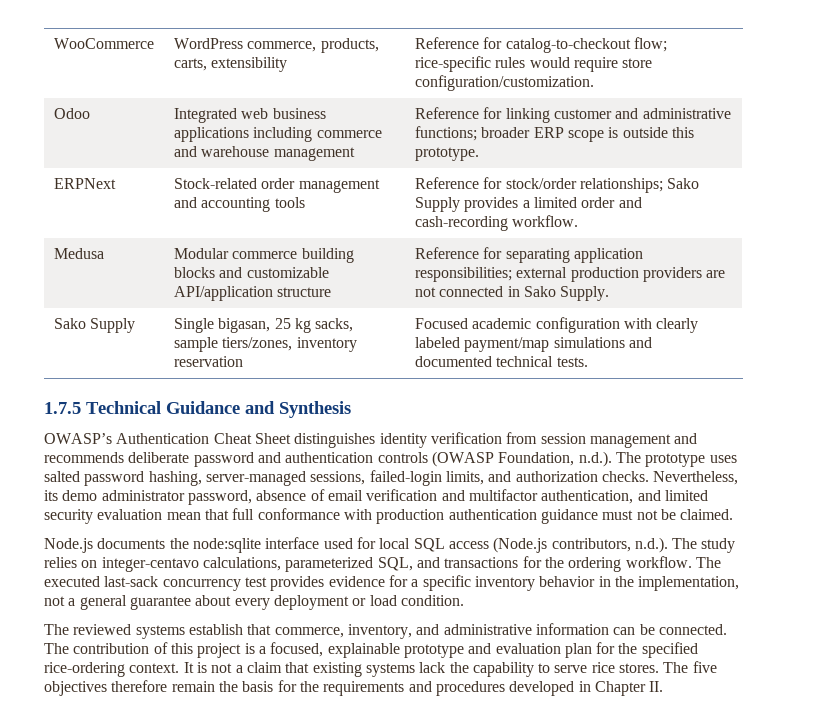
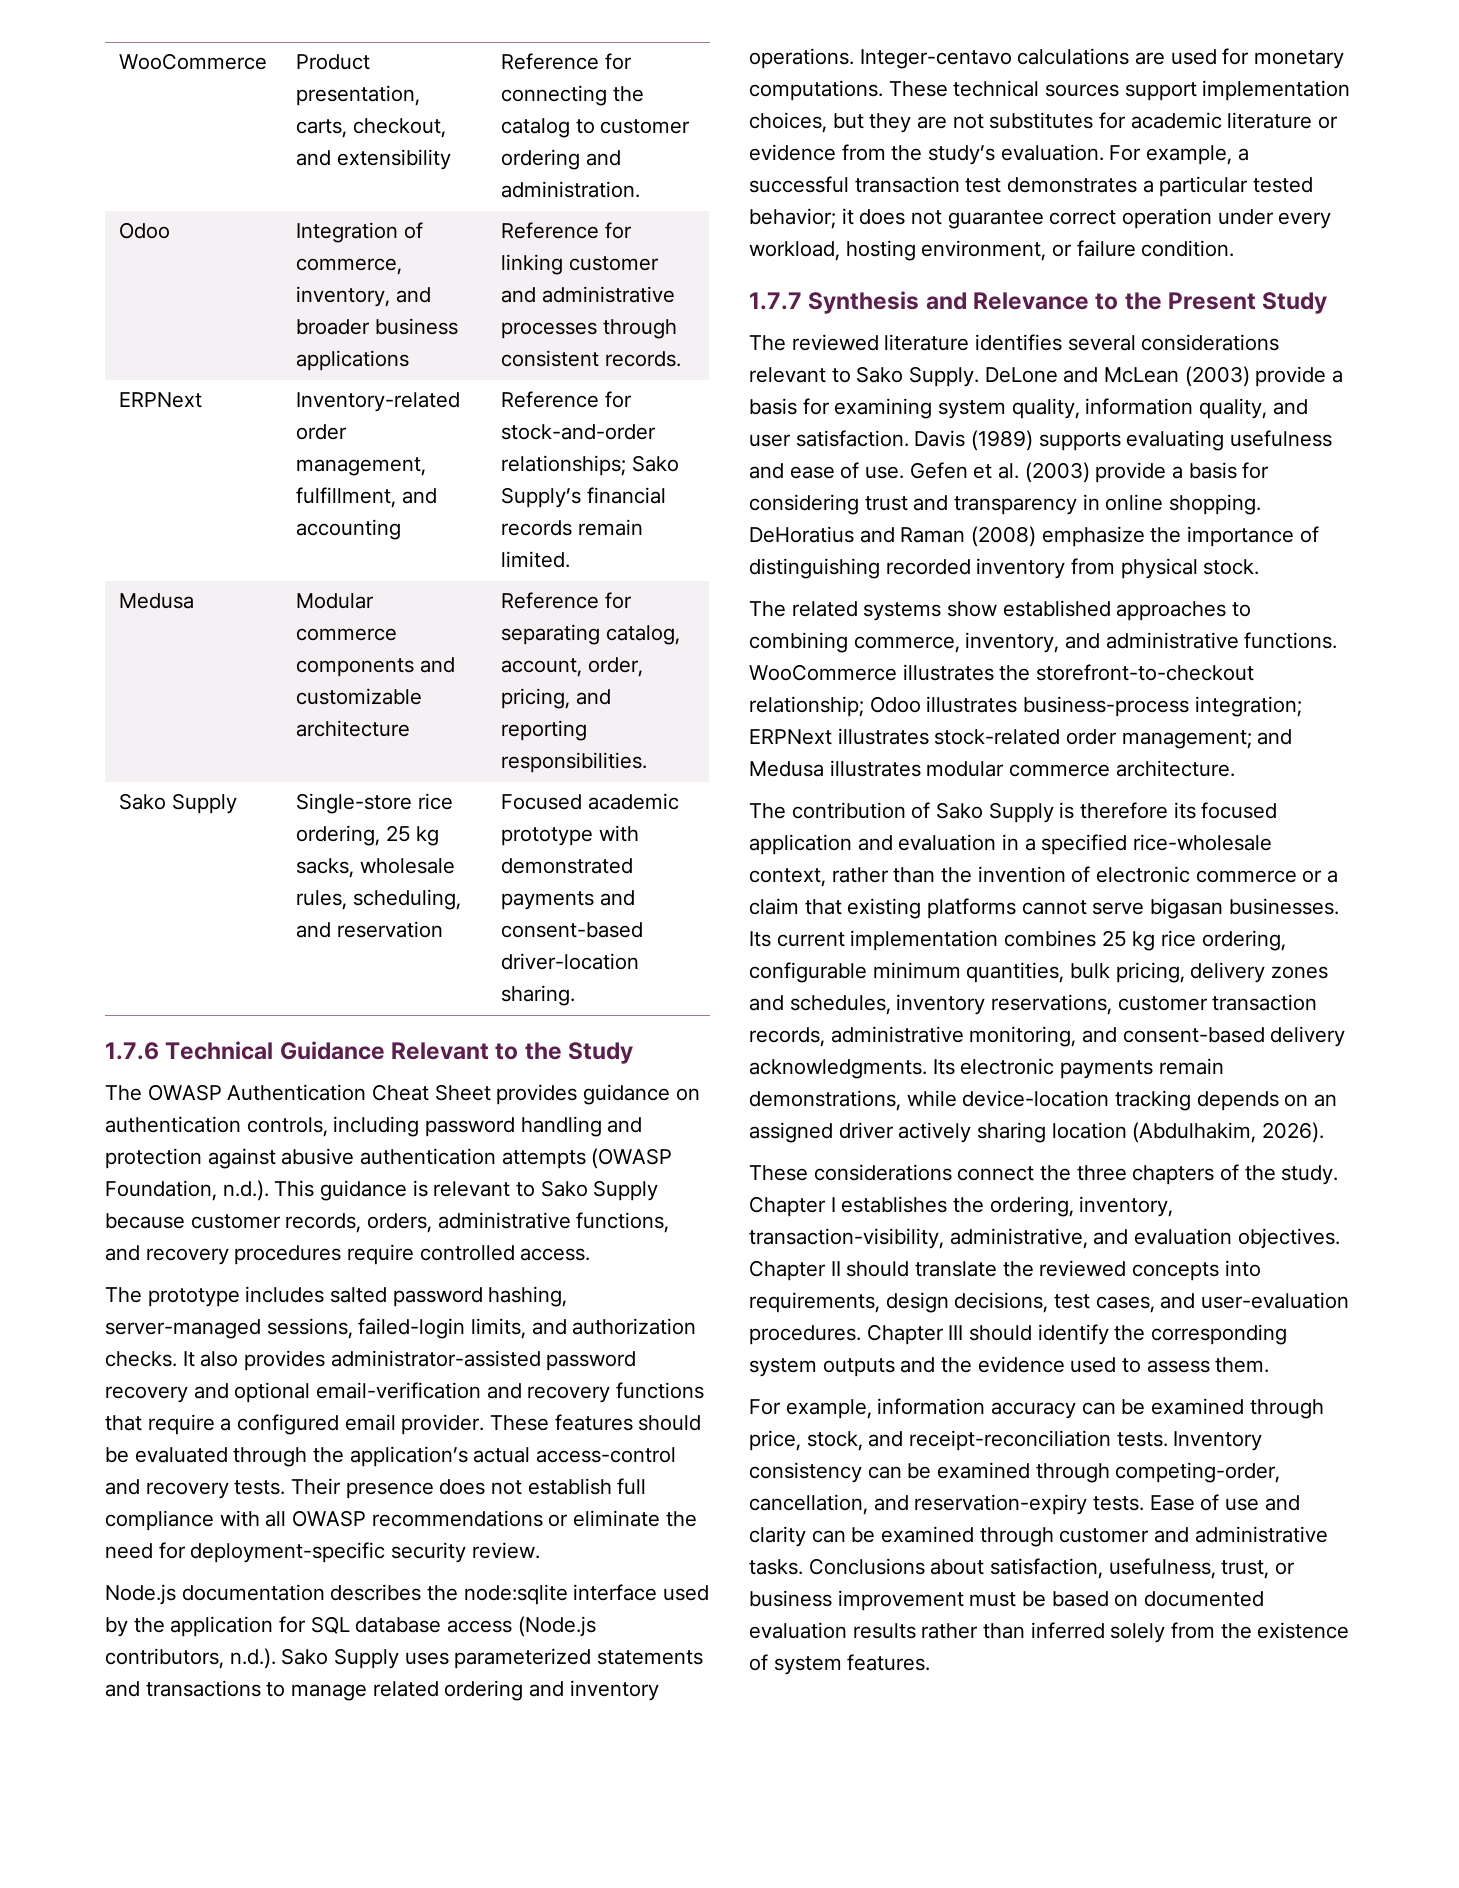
[173,38,379,53] [173,57,288,72] [414,37,667,53] [414,56,653,72] [414,75,594,91] [53,108,90,119] [173,108,326,123] [173,127,382,142] [173,146,355,161] WordPress commerce, products, carts, extensibility | Reference for catalog-to-checkout flow; rice-specific rules would require store configuration/customization. // Odoo | Integrated web business applications including commerce and warehouse management -> [296,54,371,70] [296,85,421,106] [296,118,446,138] [296,149,451,170] [501,53,632,70] [501,85,644,106] [501,118,691,138] [501,149,621,170] [501,181,641,198] [119,222,171,239] [296,222,423,243] [296,258,403,275] [296,286,431,307] [296,318,458,335] [296,350,410,371] Product presentation, carts, checkout, and extensibility | Reference for connecting the catalog to customer ordering and administration. // Odoo | Integration of commerce, inventory, and broader business applications
[414,126,694,142] [414,147,479,161] [53,178,116,189] [173,178,380,193] functions; broader ERP scope is outside this prototype. // ERPNext | Stock-related order management -> [501,319,677,339] [501,350,681,367] [119,392,203,408] [296,392,461,412] [296,424,348,440] [296,457,427,476] [296,487,397,508] processes through consistent records. // ERPNext | Inventory-related order management, fulfillment,
[274,197,305,208] [414,177,577,189] tools | Reference for stock/order -> [501,391,632,408] [501,424,657,440] | Reference for stock-and-order
[414,197,642,212] [414,215,579,231] [53,248,104,259] [173,248,354,263] [173,267,329,278] [173,286,332,301] [414,247,643,263] [414,267,726,282] [414,286,610,301] [53,318,136,333] [173,318,354,333] [173,337,357,352] [173,356,243,367] [414,317,699,333] [414,337,652,352] [414,356,588,367] [44,401,351,418] [44,432,698,448] [44,451,612,467] Supply provides a limited order and cash-recording workflow. // Medusa | Modular commerce building blocks and customizable API/application structure | Reference for separating application responsibilities; external production providers are not connected in Sako Supply. // Sako Supply | Single bigasan, 25 kg sacks, sample tiers/zones, inventory reservation | Focused academic configuration with clearly labeled payment/map simulations and documented technical tests. // 1.7.5 Technical Guidance and Synthesis // OWASP’s Authentication Cheat Sheet distinguishes identity verification from session management and recommends deliberate password and authentication controls (OWASP Foundation, n.d.). -> [501,487,666,508] [501,519,643,536] [501,551,571,568] [119,593,195,609] [296,593,375,609] [296,628,398,641] [296,657,455,677] [296,688,423,705] [296,720,411,737] [501,592,632,609] [501,624,680,645] [501,657,643,677] [501,688,611,709] [501,720,588,741] [501,752,648,773] [119,793,237,814] [296,793,453,814] [296,825,440,846] [296,858,455,878] [296,889,461,910] [296,921,443,938] [501,793,679,810] [501,825,639,846] [501,858,634,874] [501,890,635,910] [501,922,644,938] [501,953,640,970] [501,985,576,1006] [105,1041,634,1064] [105,1084,700,1105] [105,1116,643,1137] [105,1148,673,1169] [105,1180,659,1201] [105,1212,670,1233] [105,1244,591,1265] Supply’s financial records remain limited. // Medusa | Modular commerce components and customizable architecture | Reference for separating catalog, account, order, pricing, and reporting responsibilities. // Sako Supply | Single-store rice ordering, 25 kg sacks, wholesale rules, scheduling, and reservation | Focused academic prototype with demonstrated payments and consent-based driver-location sharing. // 1.7.6 Technical Guidance Relevant to the Study // The OWASP Authentication Cheat Sheet provides guidance on authentication controls, including password handling and protection against abusive authentication attempts (OWASP Foundation, n.d.). This guidance is relevant to Sako Supply because customer records, orders, administrative functions, and recovery procedures require controlled access. //
[709,455,737,463] uses -> [245,1286,325,1303] includes
[653,471,739,485] [44,489,708,505] [44,508,734,524] Nevertheless, its demo administrator password, absence of email verification and multifactor authentication, and limited security evaluation mean that full conformance with production authentication guidance must not be claimed. -> [182,1350,637,1371] [105,1382,705,1403] [105,1414,702,1435] [105,1446,677,1467] [105,1478,647,1499] [105,1510,697,1531] [105,1542,540,1563] It also provides administrator-assisted password recovery and optional email-verification and recovery functions that require a configured email provider. These features should be evaluated through the application’s actual access-control and recovery tests. Their presence does not establish full compliance with all OWASP recommendations or eliminate the need for deployment-specific security review.
[97,538,166,549] documents -> [181,1584,422,1601] documentation describes
[356,537,736,553] [44,556,721,572] [44,575,740,591] [44,595,464,610] [44,623,727,639] [44,642,698,658] [44,661,717,677] [44,680,664,696] for local SQL access (Node.js contributors, n.d.). The study relies on integer-centavo calculations, parameterized SQL, and transactions for the ordering workflow. The executed last-sack concurrency test provides evidence for a specific inventory behavior in the implementation, not a general guarantee about every deployment or load condition. // The reviewed systems establish that commerce, inventory, and administrative information can be connected. The contribution of this project is a focused, explainable prototype and evaluation plan for the specified rice-ordering context. It is not a claim that existing systems lack the capability to serve rice stores. The five objectives therefore remain the basis for the requirements and procedures developed in Chapter II. -> [105,1616,596,1637] [105,1648,704,1669] [105,1680,659,1701] [749,48,1345,69] [749,80,1351,101] [749,112,1339,133] [749,144,1249,165] [749,176,1314,197] [749,208,1332,229] [749,240,1235,261] [749,291,1328,314] [749,334,1280,351] [749,366,1344,387] [749,398,1308,419] [749,430,1333,451] [749,462,1270,483] [749,494,1262,515] [749,526,1319,547] [749,558,1260,579] [749,600,1252,621] [749,632,1338,653] [749,664,1255,681] [749,696,1302,717] [749,728,1293,749] [749,760,1235,777] [749,802,1278,823] [749,834,1273,855] [749,866,1339,887] [749,898,1339,919] [749,930,1286,951] [749,962,1329,983] [749,994,1318,1015] [749,1026,1346,1047] [749,1058,1224,1079] [749,1090,1338,1111] [749,1122,1325,1143] [749,1164,1339,1185] [749,1196,1174,1217] [749,1228,1340,1249] [749,1260,1261,1281] [749,1292,1350,1313] [749,1324,1288,1345] [749,1356,1270,1377] [749,1398,1324,1419] [749,1430,1263,1451] [749,1462,1281,1483] [749,1494,1300,1515] [749,1526,1328,1547] [749,1558,1296,1579] [749,1590,1265,1611] [749,1622,1350,1643] [749,1654,931,1675] by the application for SQL database access (Node.js contributors, n.d.). Sako Supply uses parameterized statements and transactions to manage related ordering and inventory operations. Integer-centavo calculations are used for monetary computations. These technical sources support implementation choices, but they are not substitutes for academic literature or evidence from the study’s evaluation. For example, a successful transaction test demonstrates a particular tested behavior; it does not guarantee correct operation under every workload, hosting environment, or failure condition. // 1.7.7 Synthesis and Relevance to the Present Study // The reviewed literature identifies several considerations relevant to Sako Supply. DeLone and McLean (2003) provide a basis for examining system quality, information quality, and user satisfaction. Davis (1989) supports evaluating usefulness and ease of use. Gefen et al. (2003) provide a basis for considering trust and transparency in online shopping. DeHoratius and Raman (2008) emphasize the importance of distinguishing recorded inventory from physical stock. // The related systems show established approaches to combining commerce, inventory, and administrative functions. WooCommerce illustrates the storefront-to-checkout relationship; Odoo illustrates business-process integration; ERPNext illustrates stock-related order management; and Medusa illustrates modular commerce architecture. // The contribution of Sako Supply is therefore its focused application and evaluation in a specified rice-wholesale context, rather than the invention of electronic commerce or a claim that existing platforms cannot serve bigasan businesses. Its current implementation combines 25 kg rice ordering, configurable minimum quantities, bulk pricing, delivery zones and schedules, inventory reservations, customer transaction records, administrative monitoring, and consent-based delivery acknowledgments. Its electronic payments remain demonstrations, while device-location tracking depends on an assigned driver actively sharing location (Abdulhakim, 2026). // These considerations connect the three chapters of the study. Chapter I establishes the ordering, inventory, transaction-visibility, administrative, and evaluation objectives. Chapter II should translate the reviewed concepts into requirements, design decisions, test cases, and user-evaluation procedures. Chapter III should identify the corresponding system outputs and the evidence used to assess them. // For example, information accuracy can be examined through price, stock, and receipt-reconciliation tests. Inventory consistency can be examined through competing-order, cancellation, and reservation-expiry tests. Ease of use and clarity can be examined through customer and administrative tasks. Conclusions about satisfaction, usefulness, trust, or business improvement must be based on documented evaluation results rather than inferred solely from the existence of system features.

